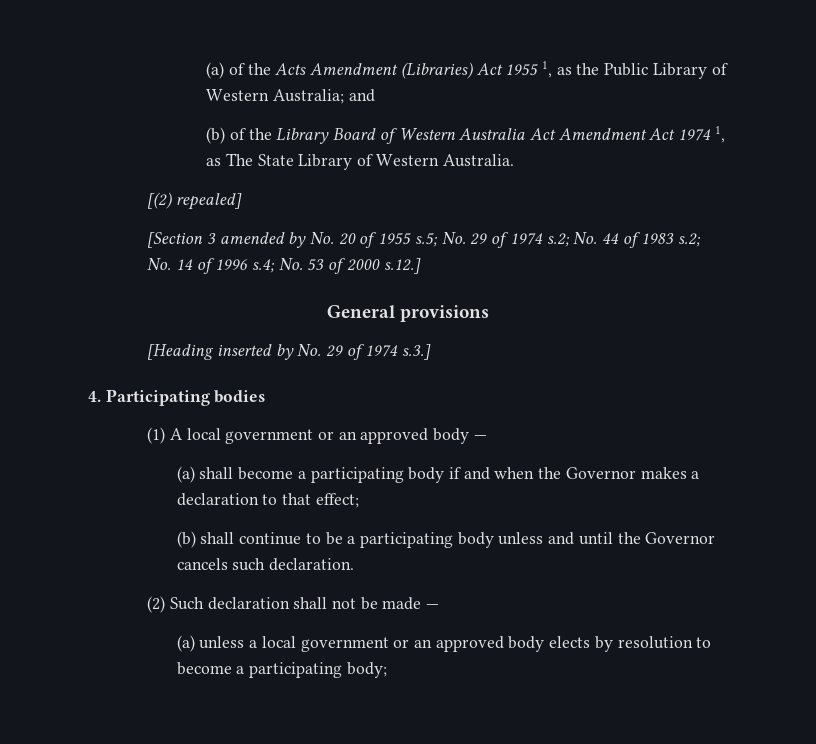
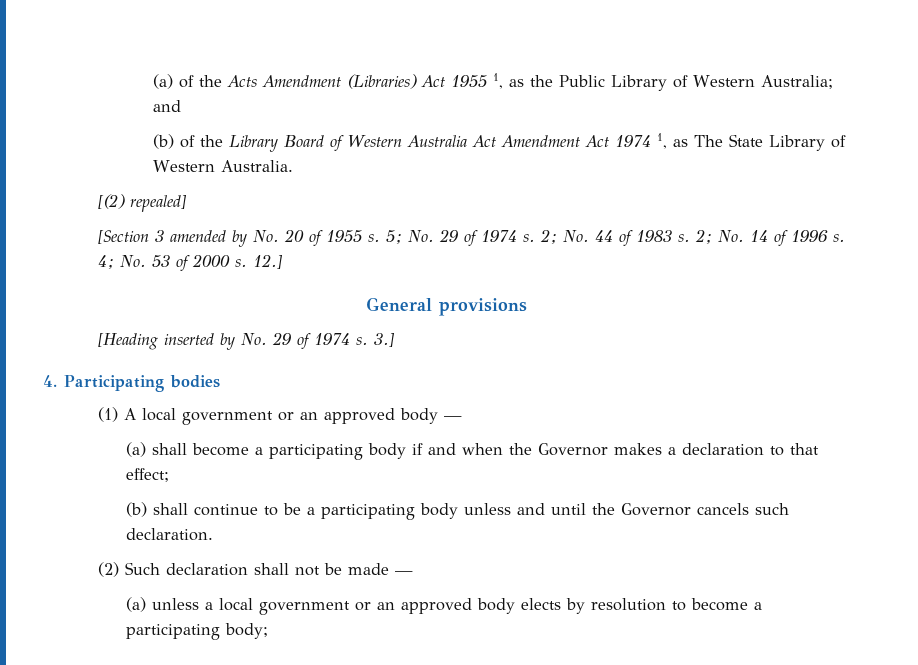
[414,232,570,248] s.5; No. 29 of 1974 s.2; -> [368,229,558,247] s. 5; No. 29 of 1974 s. 2;
[678,233,702,247] s.2; -> [678,229,713,244] s. 2;
[252,259,276,273] s.4; -> [833,234,846,242] [98,255,115,269] s. 4;
[383,258,421,274] s.12.] -> [235,254,284,269] s. 12.]
[402,344,432,360] s.3.] -> [356,332,396,347] s. 3.]

